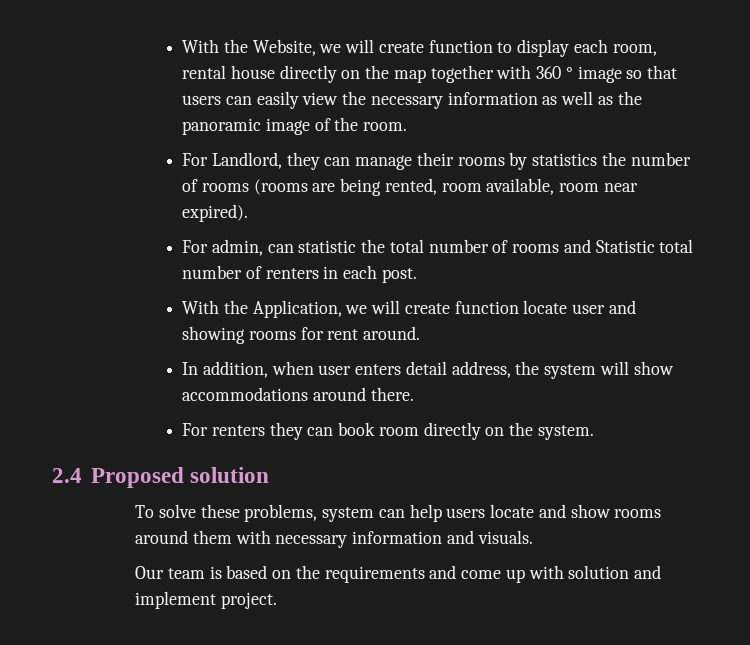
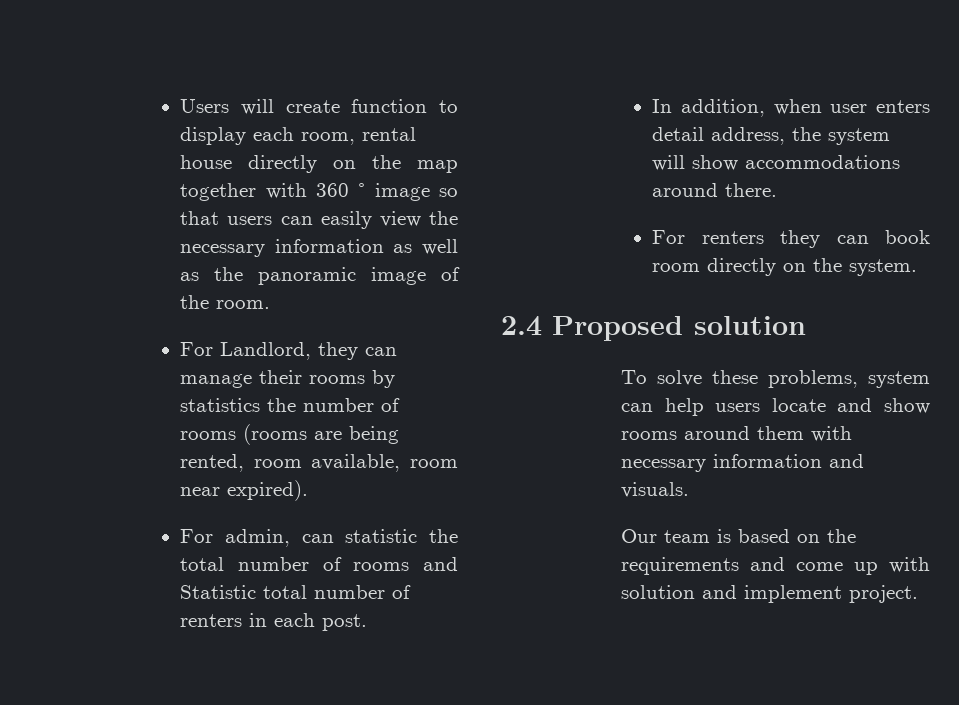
[182,39,342,56] With the Website, we -> [180,99,230,113] Users
[182,300,636,318] [182,326,421,344] // With the Application, we will create function locate user and showing rooms for rent around. -> (368, 622) none

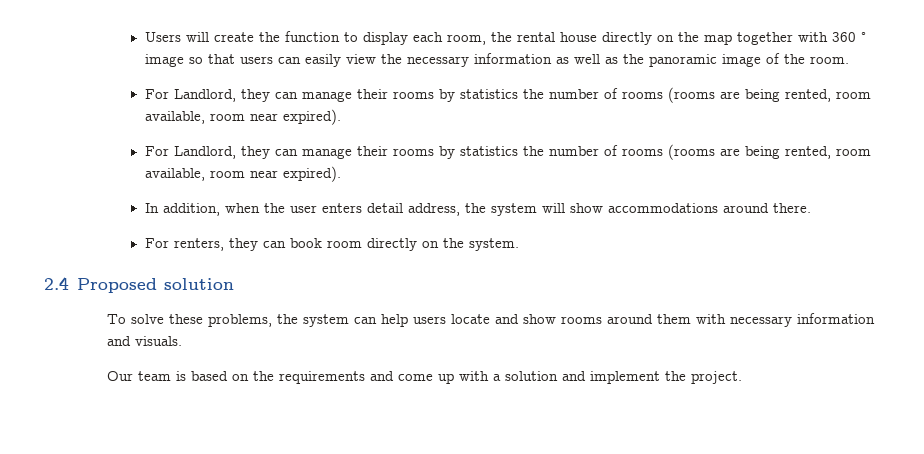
(340, 106) none -> [258,32,280,42] the
(356, 138) none -> [490,32,512,42] the
[224,529,458,547] [180,557,458,571] [180,585,412,599] [180,613,368,631] admin, can statistic the total number of rooms and Statistic total number of renters in each post. -> [173,144,871,160] [144,166,341,182] Landlord, they can manage their rooms by statistics the number of rooms (rooms are being rented, room available, room near expired).
(822, 107) none -> [263,203,285,213] the
[701,231,764,244] renters -> [173,238,224,251] renters,
(859, 379) none -> [277,314,299,324] the
(930, 565) none -> [493,374,502,381] a
(843, 594) none -> [665,371,687,381] the

